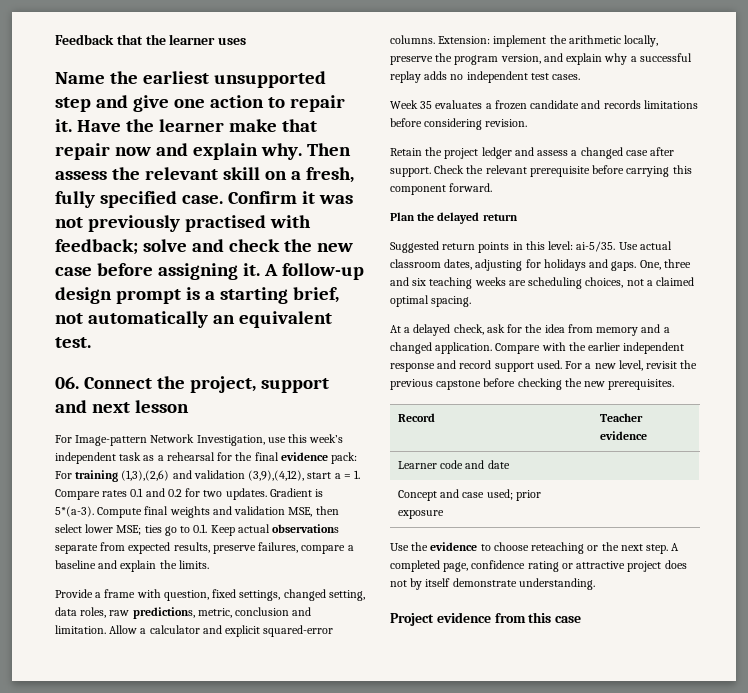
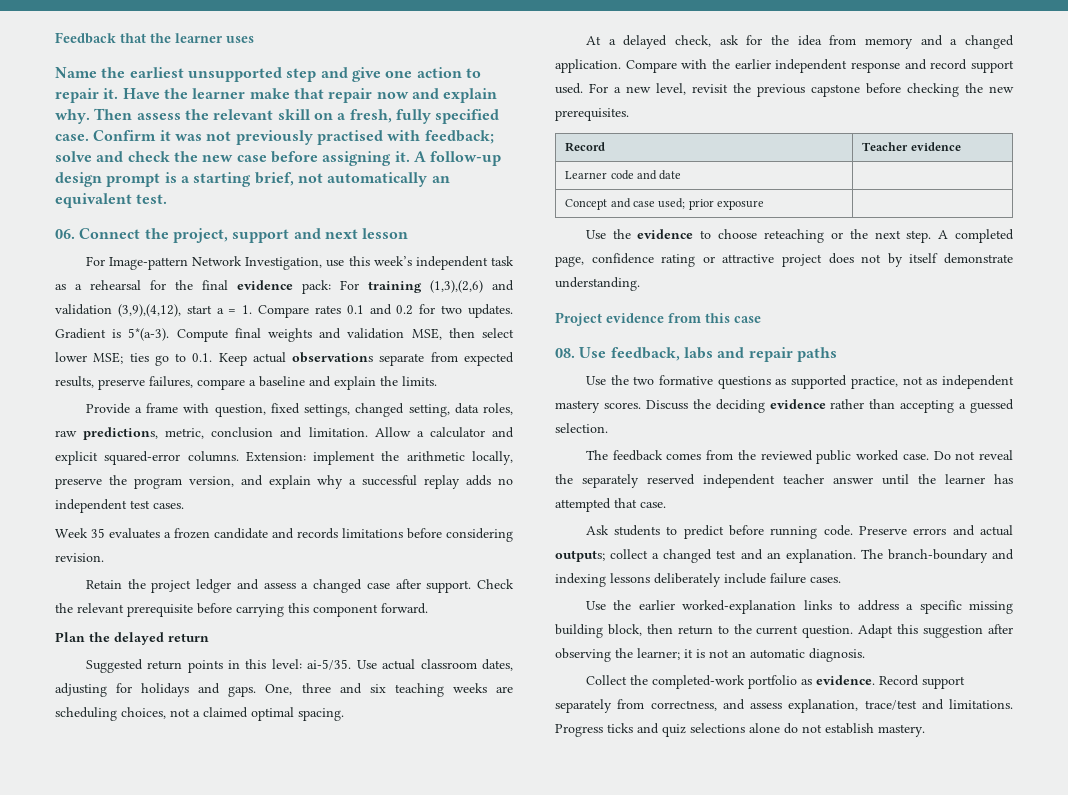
(582, 619) none -> [555,347,837,362] [585,375,1014,389] [555,399,1014,413] [555,423,608,433] [585,450,1013,464] [555,474,1013,488] [555,498,666,512] [585,525,1013,539] [555,549,1014,563] [555,573,841,587] [585,600,1013,614] [555,624,1014,638] [555,648,865,662] [585,675,965,689] [555,699,1013,713] [555,723,925,737] // 08. Use feedback, labs and repair paths // Use the two formative questions as supported practice, not as independent mastery scores. Discuss the deciding evidence rather than accepting a guessed selection. // The feedback comes from the reviewed public worked case. Do not reveal the separately reserved independent teacher answer until the learner has attempted that case. // Ask students to predict before running code. Preserve errors and actual outputs; collect a changed test and an explanation. The branch-boundary and indexing lessons deliberately include failure cases. // Use the earlier worked-explanation links to address a specific missing building block, then return to the current question. Adapt this suggestion after observing the learner; it is not an automatic diagnosis. // Collect the completed-work portfolio as evidence. Record support separately from correctness, and assess explanation, trace/test and limitations. Progress ticks and quiz selections alone do not establish mastery.

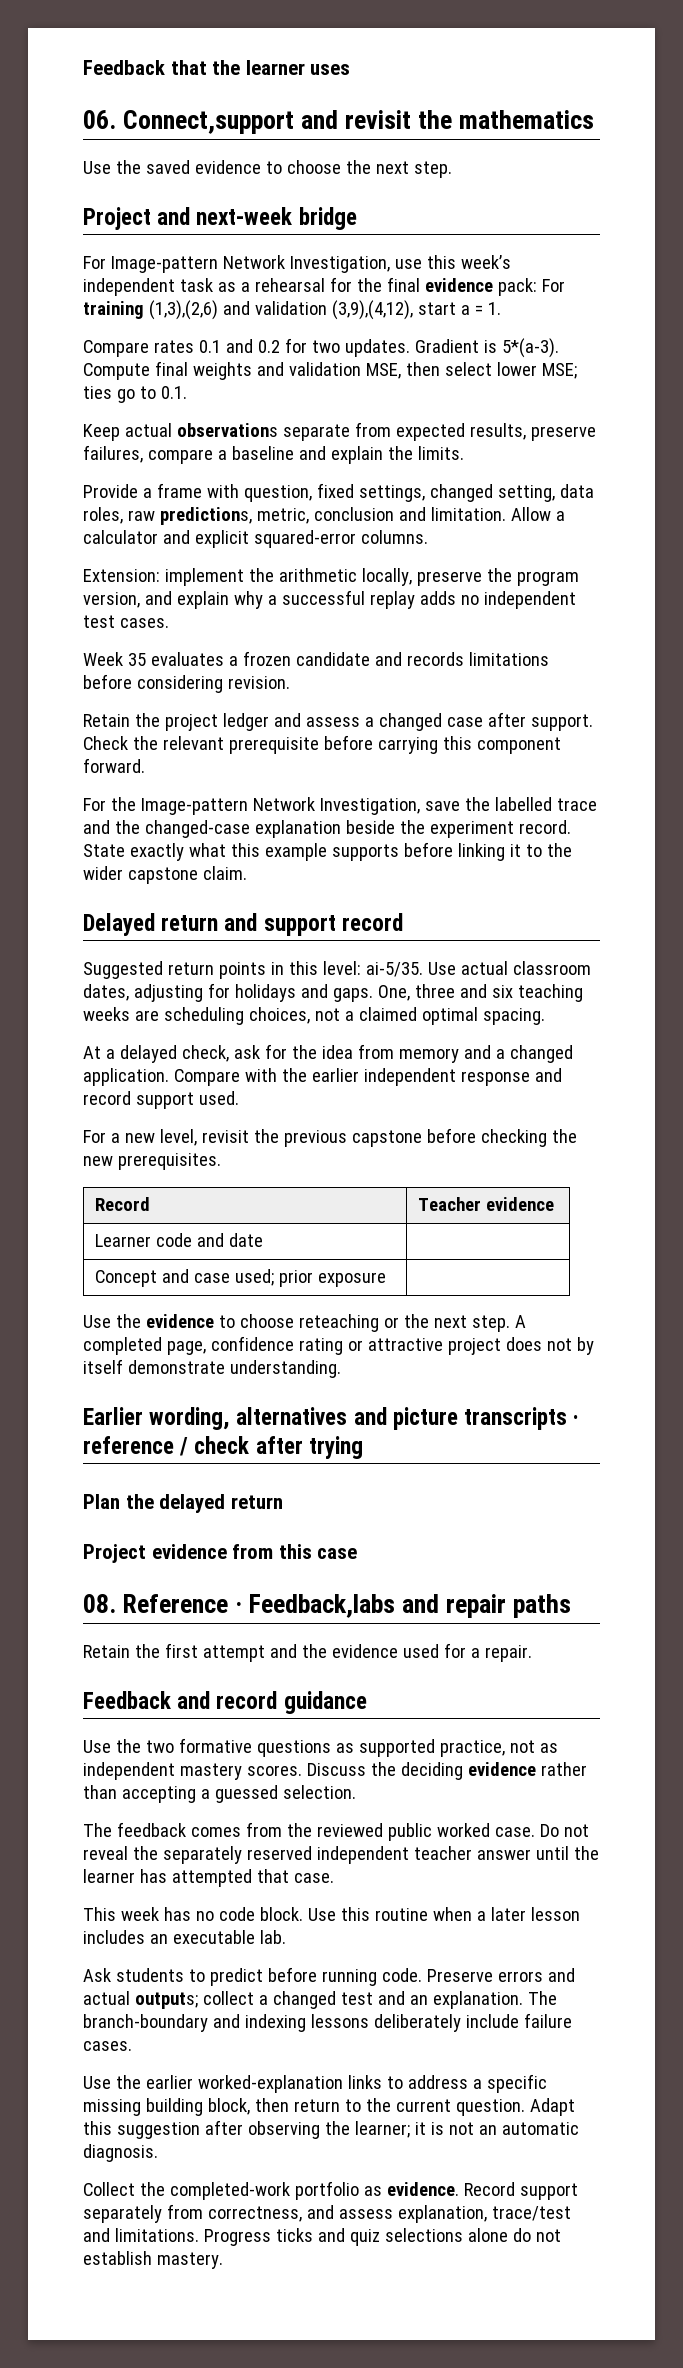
[55,67,481,82] [55,88,498,103] [55,108,500,124] [55,130,494,145] [55,151,502,166] [55,172,450,187] [55,193,168,208] [55,228,409,243] Name the earliest unsupported step and give one action to repair it. Have the learner make that repair now and explain why. Then assess the relevant skill on a fresh, fully specified case. Confirm it was not previously practised with feedback; solve and check the new case before assigning it. A follow-up design prompt is a starting brief, not automatically an equivalent test. // 06. Connect the project, support and next lesson -> [83,110,595,134] [83,160,452,178] [83,207,357,230] 06. Connect,support and revisit the mathematics // Use the saved evidence to choose the next step. // Project and next-week bridge
(253, 309) none -> (501, 308) //
(213, 357) none -> (187, 392) //
(239, 456) none -> (428, 537) //
[55,632,209,645] Plan the delayed return -> [83,797,597,815] [83,820,571,838] [83,842,572,861] [83,866,247,884] [83,913,403,936] For the Image-pattern Network Investigation, save the labelled trace and the changed-case explanation beside the experiment record. State exactly what this example supports before linking it to the wider capstone claim. // Delayed return and support record
(583, 88) none -> (239, 1098) //
(640, 284) none -> [83,1407,580,1430] [83,1436,363,1459] [83,1494,283,1513] // Earlier wording, alternatives and picture transcripts · reference / check after trying // Plan the delayed return
[579,347,713,361] Use feedback, labs -> [123,1594,396,1618] Reference · Feedback,labs
(837, 354) none -> [83,1643,532,1662] [83,1691,367,1714] // Retain the first attempt and the evidence used for a repair. // Feedback and record guidance
(666, 505) none -> [83,1907,580,1921] [83,1930,286,1944] // This week has no code block. Use this routine when a later lesson includes an executable lab.

